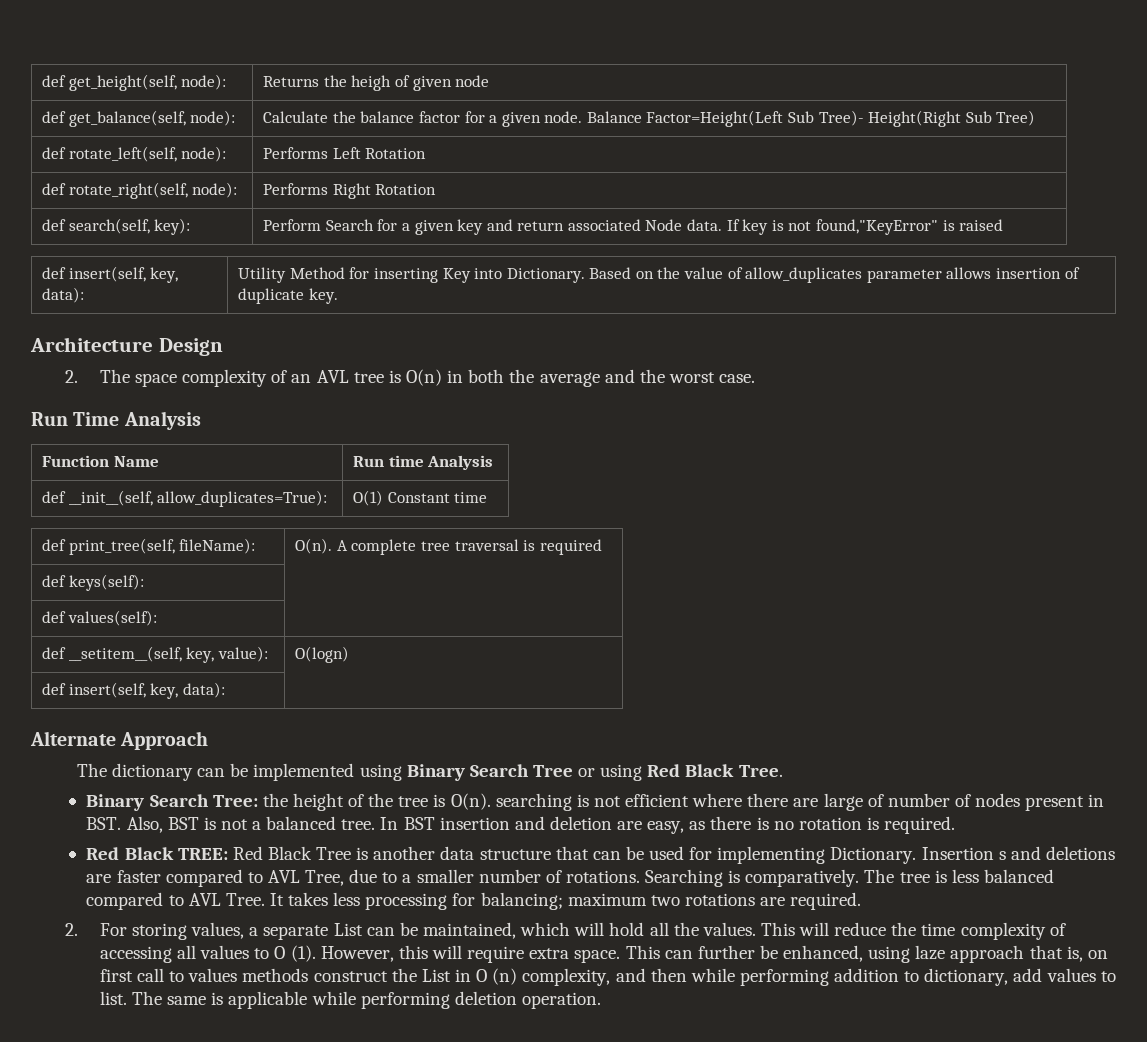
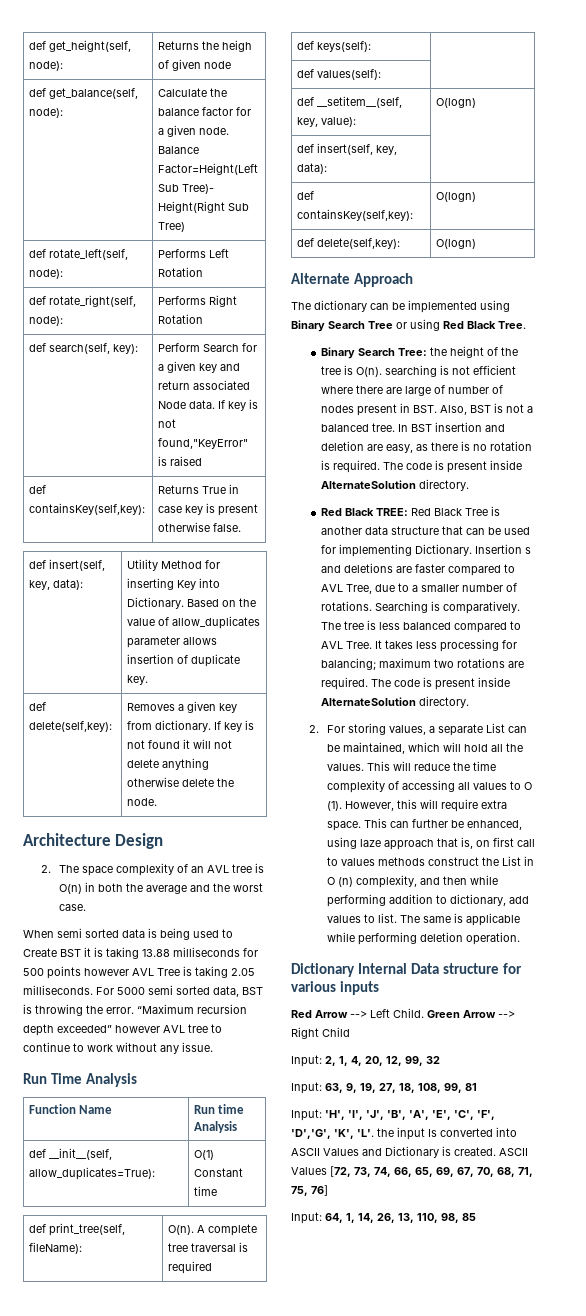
(1004, 225) none -> [29,485,47,494] [29,503,146,515] [158,484,240,494] [158,503,259,516] [158,522,242,532] // def containsKey(self,key): | Returns True in case key is present otherwise false.
(338, 296) none -> [29,702,47,711] [29,721,113,732] [127,701,238,713] [127,720,255,732] [127,739,233,749] [127,758,210,770] [127,777,235,787] [127,798,158,806] // def delete(self,key): | Removes a given key from dictionary. If key is not found it will not delete anything otherwise delete the node.
(756, 378) none -> [23,928,233,940] [23,947,258,959] [23,966,255,979] [23,985,263,997] [23,1004,247,1016] [23,1024,222,1036] [23,1042,213,1054] // When semi sorted data is being used to Create BST it is taking 13.88 milliseconds for 500 points however AVL Tree is taking 2.05 milliseconds. For 5000 semi sorted data, BST is throwing the error. “Maximum recursion depth exceeded” however AVL tree to continue to work without any issue.
(225, 690) none -> [297,191,315,200] [297,209,414,221] [436,192,477,202] [297,238,401,249] [436,239,477,249] // def containsKey(self,key): | O(logn) // def delete(self,key): | O(logn)
(956, 825) none -> [383,460,523,473] [321,479,470,491] The code is present inside AlternateSolution directory.
(862, 901) none -> [371,677,511,690] [321,696,470,708] The code is present inside AlternateSolution directory.
(601, 1000) none -> [291,963,522,977] [291,981,379,995] [291,1008,515,1018] [291,1027,350,1039] [291,1055,440,1067] [291,1082,477,1094] [291,1109,495,1121] [291,1127,517,1140] [291,1146,528,1158] [291,1166,533,1177] [291,1185,328,1196] [291,1212,476,1224] // Dictionary Internal Data structure for various inputs // Red Arrow --> Left Child. Green Arrow --> Right Child // Input: 2, 1, 4, 20, 12, 99, 32 // Input: 63, 9, 19, 27, 18, 108, 99, 81 // Input: 'H', 'I', 'J', 'B', 'A', 'E', 'C', 'F', 'D','G', 'K', 'L'. the input Is converted into ASCII Values and Dictionary is created. ASCII Values [72, 73, 74, 66, 65, 69, 67, 70, 68, 71, 75, 76] // Input: 64, 1, 14, 26, 13, 110, 98, 85

